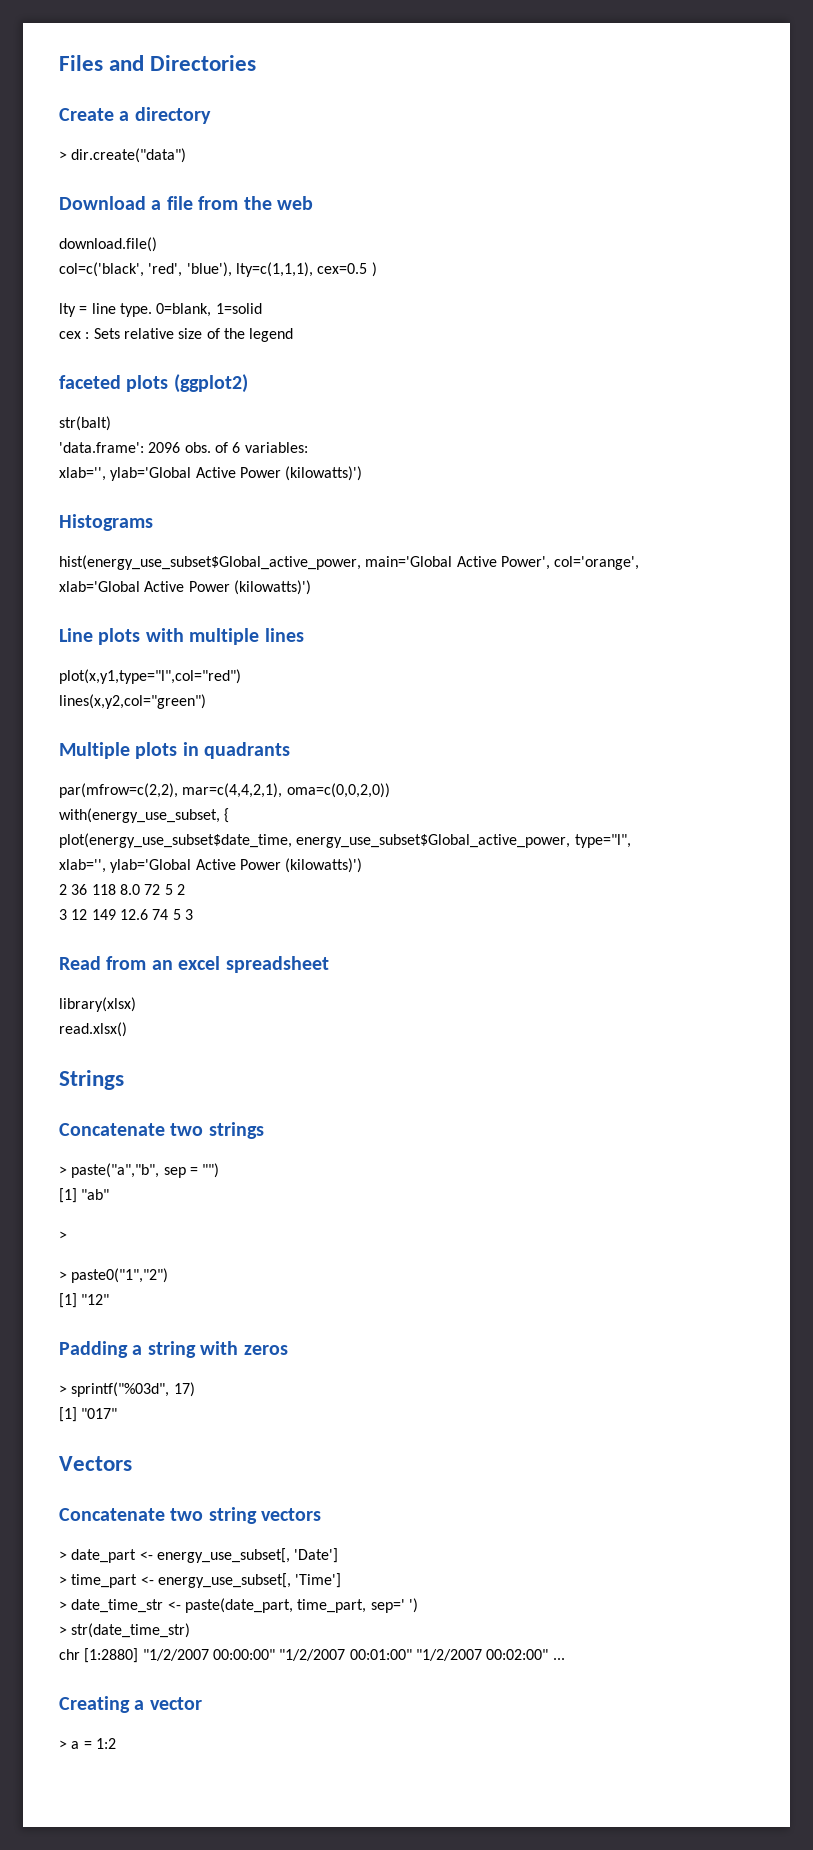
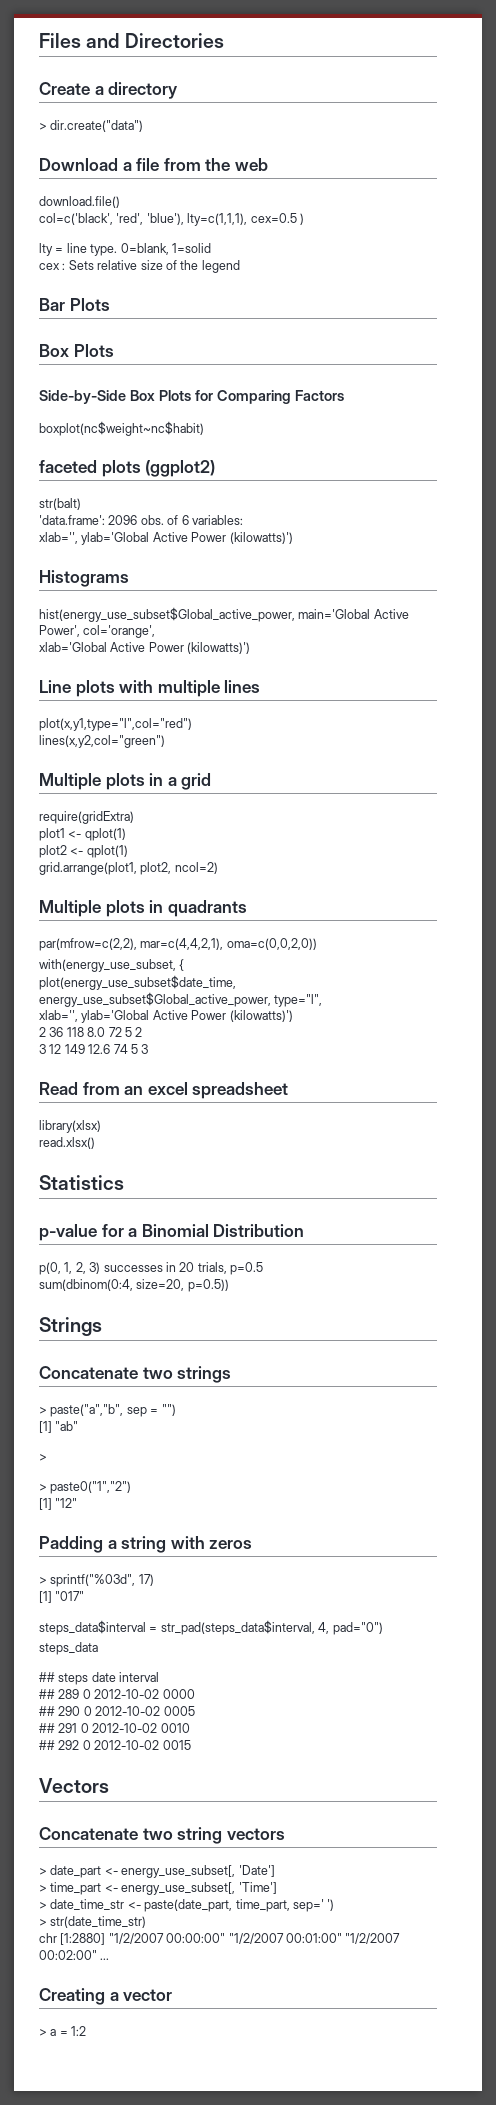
(294, 335) none -> [39,298,110,311] [39,344,114,357] [39,390,344,404] [39,421,204,436] // Bar Plots // Box Plots // Side-by-Side Box Plots for Comparing Factors // boxplot(nc$weight~nc$habit)
(206, 701) none -> [39,773,212,790] [39,811,134,824] [39,828,126,841] [39,845,128,858] [39,862,218,875] // Multiple plots in a grid // require(gridExtra) // plot1 <- qplot(1) // plot2 <- qplot(1) // grid.arrange(plot1, plot2, ncol=2)
(127, 1029) none -> [39,1175,124,1190] [39,1224,305,1241] [39,1262,263,1275] [39,1279,229,1292] // Statistics // p-value for a Binomial Distribution // p(0, 1, 2, 3) successes in 20 trials, p=0.5 // sum(dbinom(0:4, size=20, p=0.5))
(118, 1413) none -> [39,1620,383,1635] [39,1642,98,1655] [39,1672,160,1685] [39,1689,195,1699] [39,1706,195,1716] [39,1723,190,1733] [39,1740,191,1750] // steps_data$interval = str_pad(steps_data$interval, 4, pad="0") // steps_data // ## steps date interval // ## 289 0 2012-10-02 0000 // ## 290 0 2012-10-02 0005 // ## 291 0 2012-10-02 0010 // ## 292 0 2012-10-02 0015

